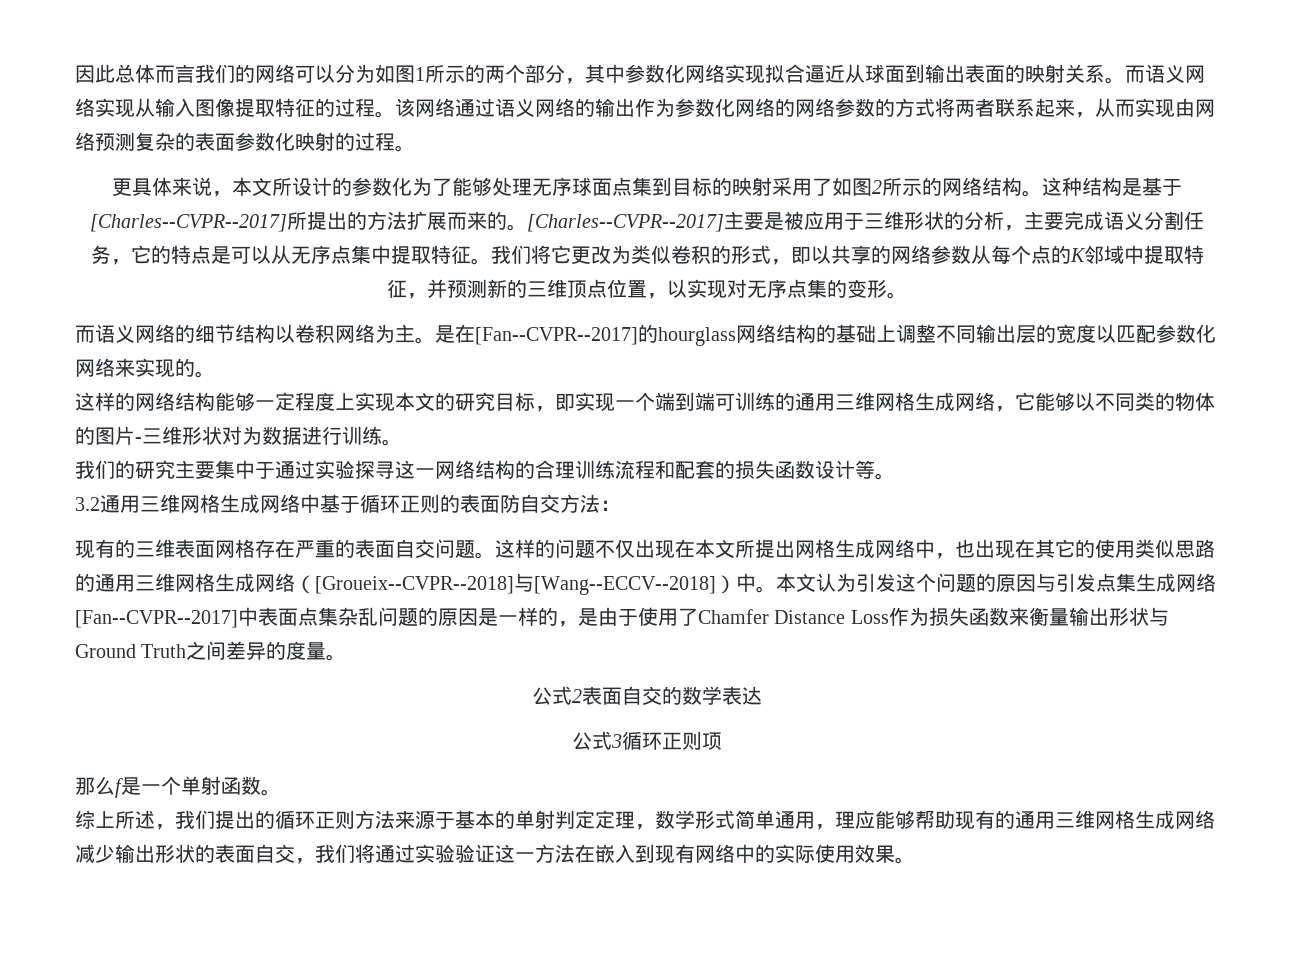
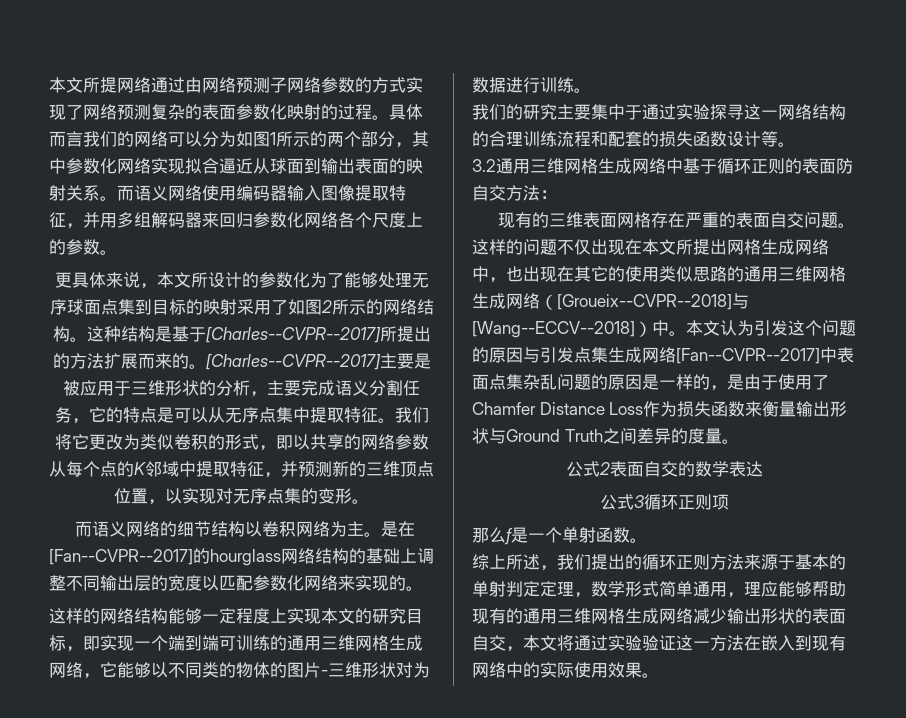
[75,64,135,83] 因此总 -> [49,77,423,93] [49,104,406,120] 本文所提网络通过由网络预测子网络参数的方式实现了网络预测复杂的表面参数化映射的过程。具
[95,98,155,118] 实现从 -> [202,185,287,201] 使用编码器
[315,98,1215,118] [75,132,395,151] 的过程。该网络通过语义网络的输出作为参数化网络的网络参数的方式将两者联系起来，从而实现由网络预测复杂的表面参数化映射的过程 -> [66,212,423,229] [49,239,100,255] ，并用多组解码器来回归参数化网络各个尺度上的参数
[315,844,355,863] 我们 -> [523,635,557,651] 本文

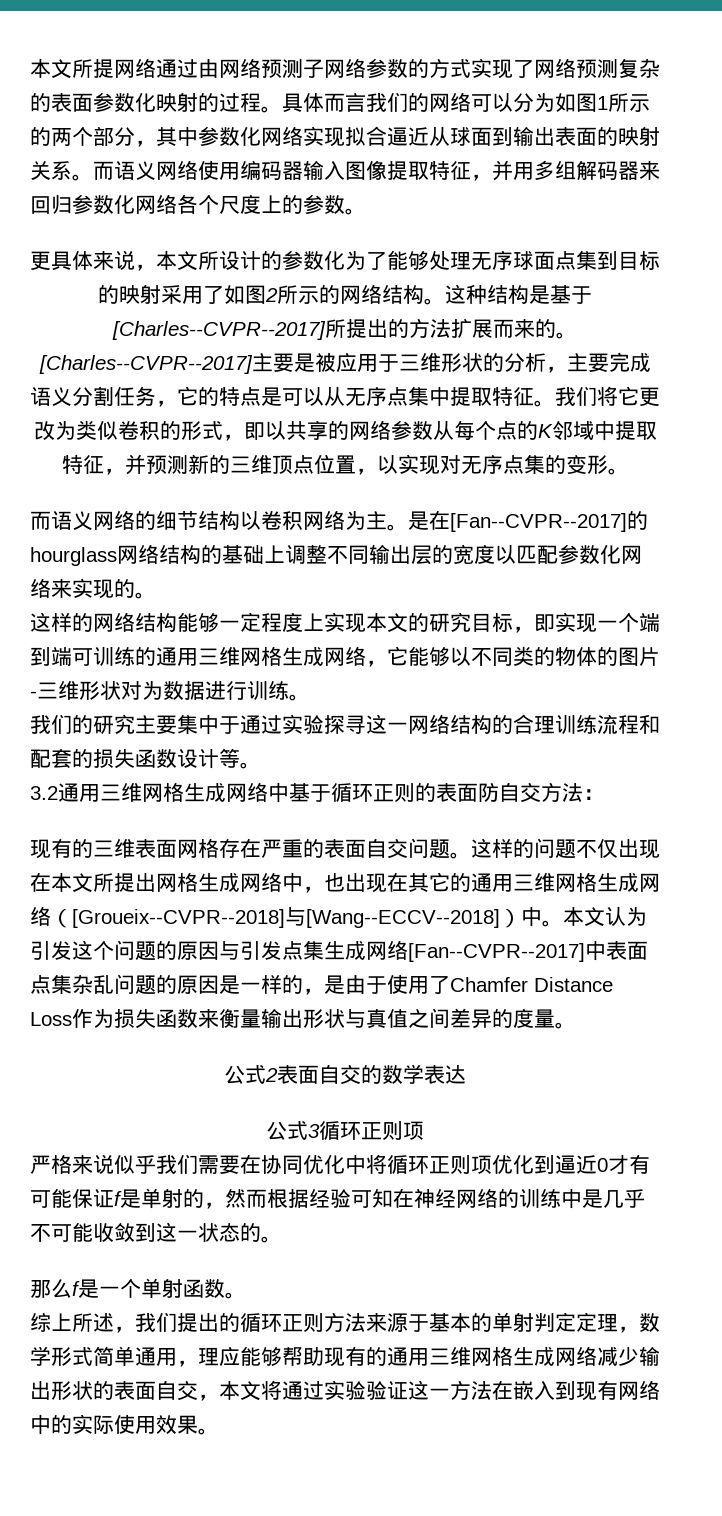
[625,266,744,282] 使用类似思路的 -> (471, 882) none
[506,429,603,442] Ground Truth -> [366,1009,408,1029] 真值
(729, 502) none -> [30,1154,650,1175] [30,1188,645,1209] [30,1222,282,1243] // 严格来说似乎我们需要在协同优化中将循环正则项优化到逼近0才有可能保证f是单射的，然而根据经验可知在神经网络的训练中是几乎不可能收敛到这一状态的。

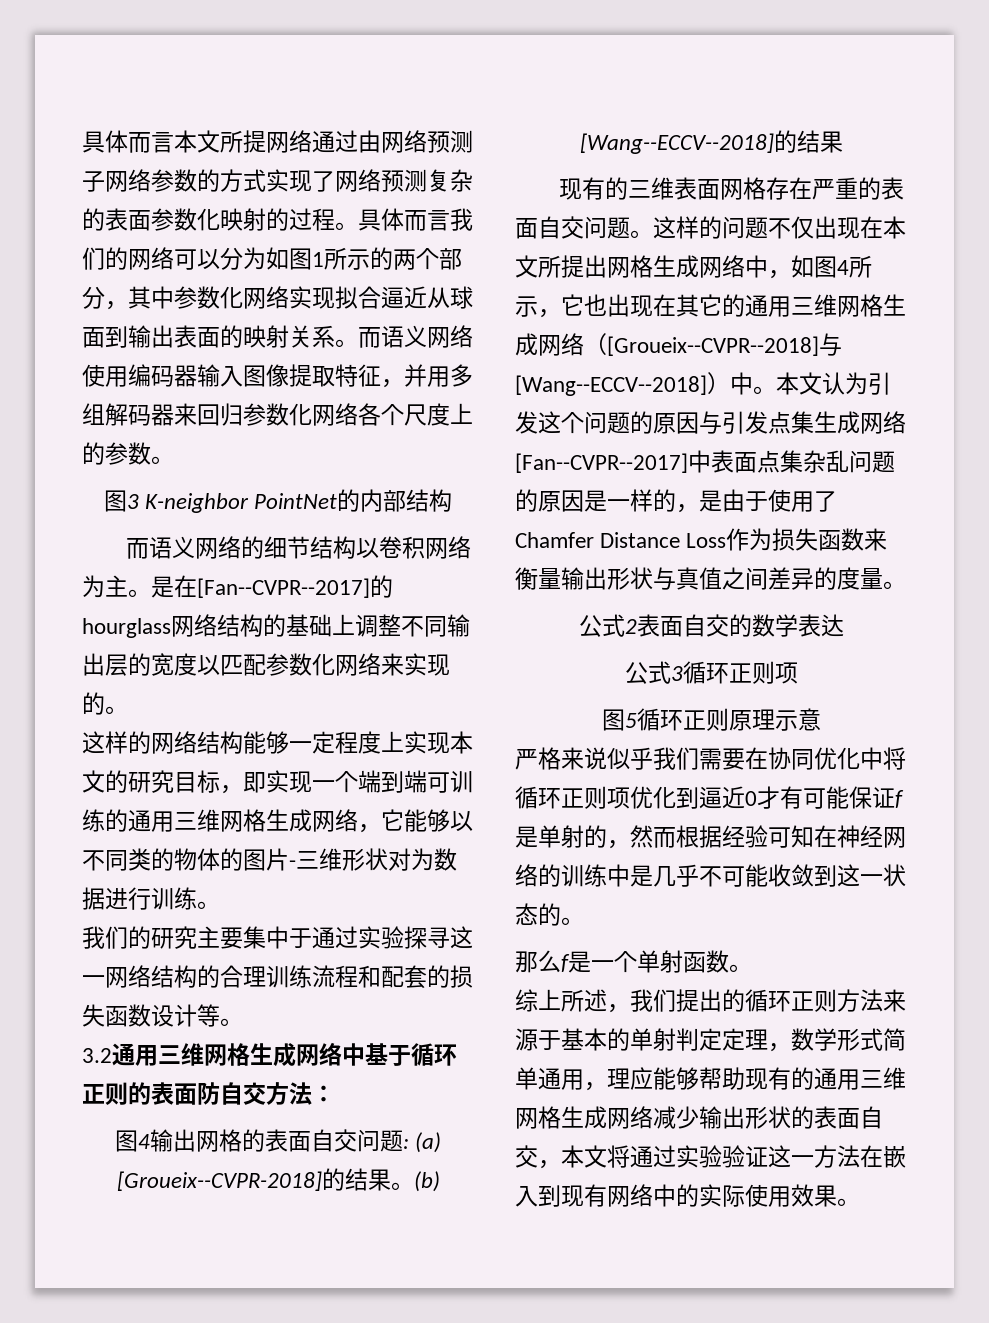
(30, 68) none -> [82,130,174,153] 具体而言
[30,250,660,271] [98,284,592,305] [112,318,577,340] [38,352,651,374] [30,386,660,407] [33,420,657,441] [61,454,629,475] 更具体来说，本文所设计的参数化为了能够处理无序球面点集到目标的映射采用了如图2所示的网络结构。这种结构是基于[Charles--CVPR--2017]所提出的方法扩展而来的。[Charles--CVPR--2017]主要是被应用于三维形状的分析，主要完成语义分割任务，它的特点是可以从无序点集中提取特征。我们将它更改为类似卷积的形式，即以共享的网络参数从每个点的K邻域中提取特征，并预测新的三维顶点位置，以实现对无序点集的变形。 -> [103,489,453,513] 图3 K-neighbor PointNet的内部结构
(604, 794) none -> [114,1129,442,1153] [116,1168,440,1192] [579,130,843,154] // 图4输出网格的表面自交问题: (a) [Groueix--CVPR-2018]的结果。(b) [Wang--ECCV--2018]的结果
(324, 889) none -> [791,255,872,278] [515,294,584,318] 如图4所示，它
(424, 1130) none -> [601,708,821,731] // 图5循环正则原理示意

